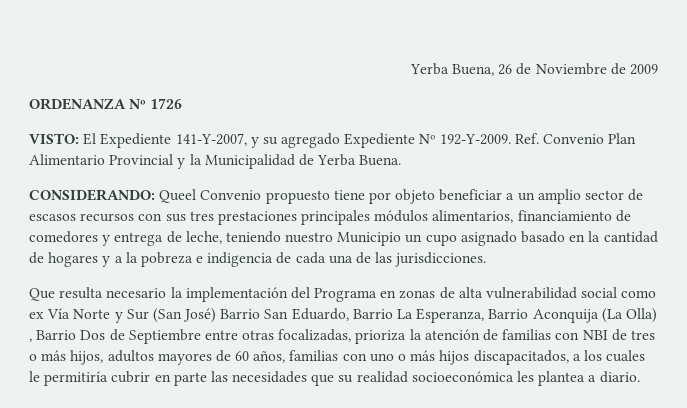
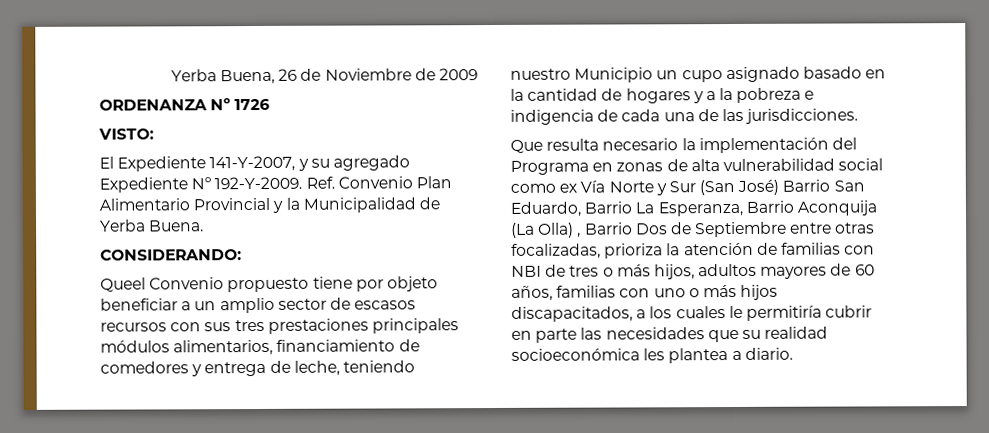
(79, 138) none -> (154, 134) //
(155, 195) none -> (242, 255) //

